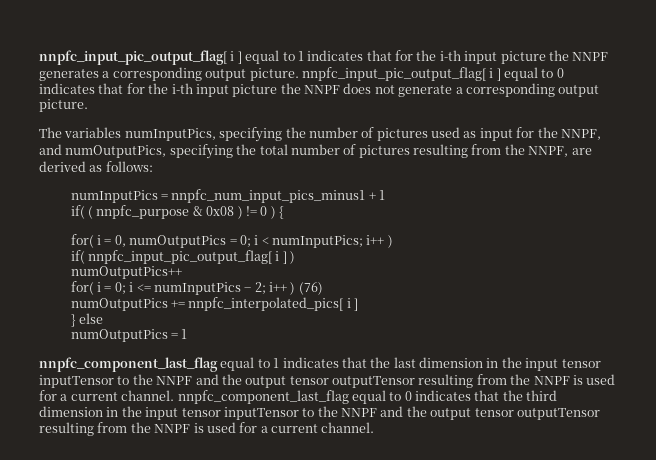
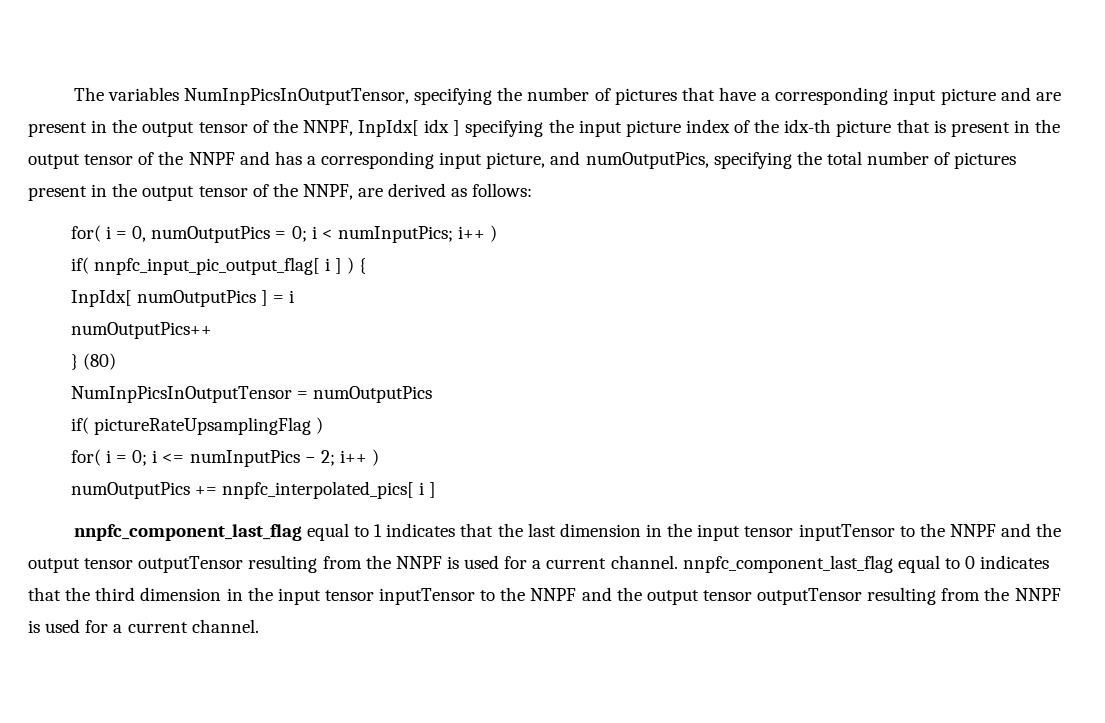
[39,50,609,65] [39,67,564,81] [39,83,600,97] [39,99,88,112] nnpfc_input_pic_output_flag[ i ] equal to 1 indicates that for the i-th input picture the NNPF generates a corresponding output picture. nnpfc_input_pic_output_flag[ i ] equal to 0 indicates that for the i-th input picture the NNPF does not generate a corresponding output picture. // -> (73, 94) none
[124,128,216,141] numInputPics, -> [184,88,410,105] NumInpPicsInOutputTensor,
[431,127,601,141] used as input for the NNPF, -> [681,87,1061,105] [28,119,1061,137] [28,151,546,169] that have a corresponding input picture and are present in the output tensor of the NNPF, InpIdx[ idx ] specifying the input picture index of the idx-th picture that is present in the output tensor of the NNPF and has a corresponding input picture,
[413,144,502,158] resulting from -> [28,183,269,201] present in the output tensor of
[70,189,386,203] [70,205,285,219] // numInputPics = nnpfc_num_input_pics_minus1 + 1 // if( ( nnpfc_purpose & 0x08 ) != 0 ) { -> (533, 190) none
[70,266,182,279] // numOutputPics++ -> [359,258,367,274] [70,289,295,307] [70,322,212,339] [70,353,116,370] [70,386,433,403] [70,417,324,435] { // InpIdx[ numOutputPics ] = i // numOutputPics++ // } (80) // NumInpPicsInOutputTensor = numOutputPics // if( pictureRateUpsamplingFlag )
[298,282,323,295] (76) -> (380, 457) none
[70,313,104,327] [70,329,188,342] // } else // numOutputPics = 1 -> (437, 490) none

